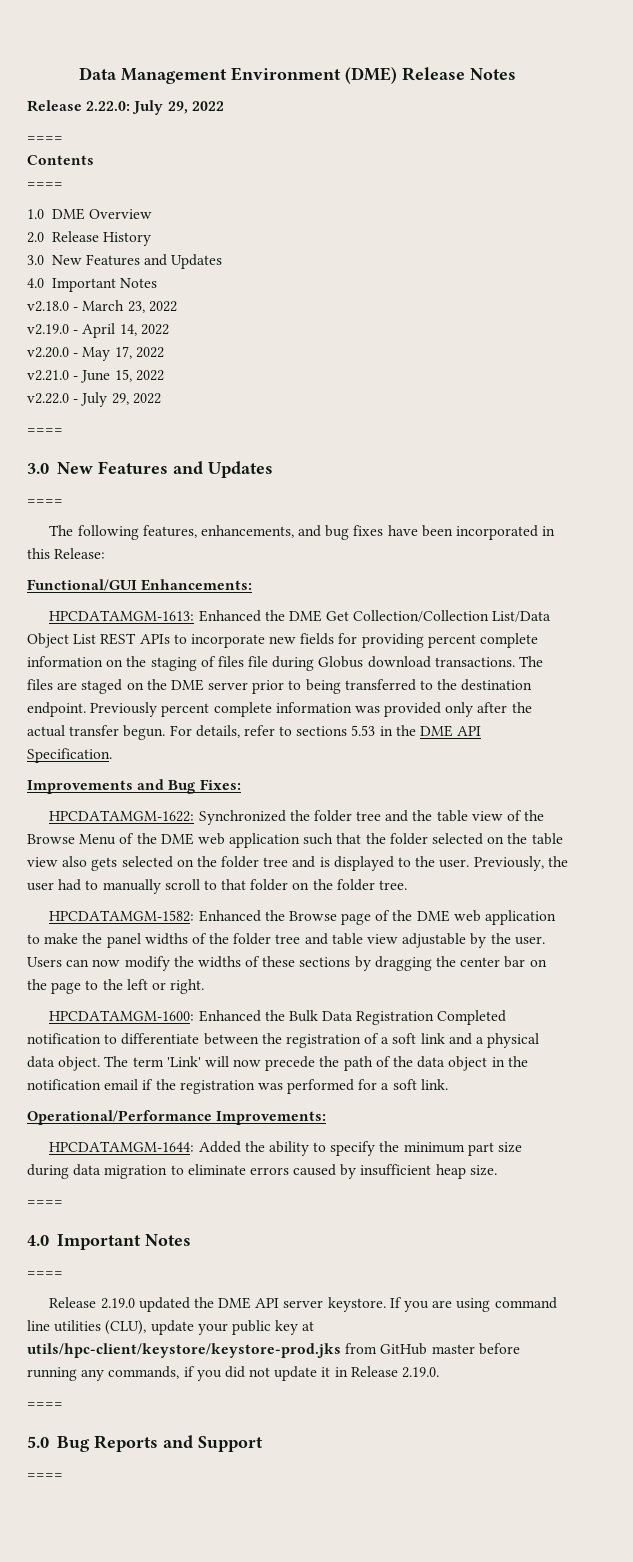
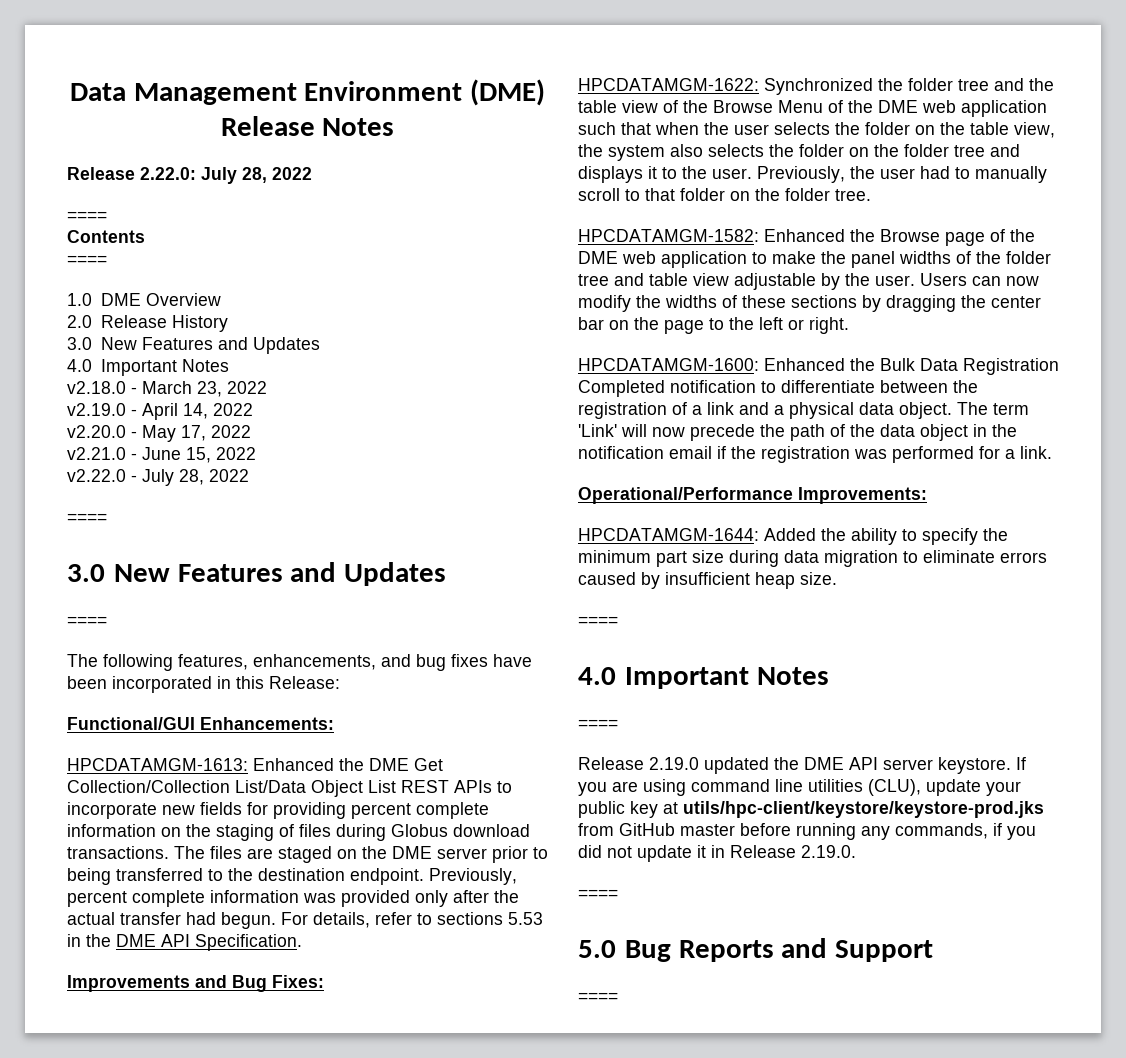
[167,101,188,114] 29, -> [242,167,267,183] 28,
[111,393,129,405] 29, -> [179,469,204,485] 28,
[248,656,269,667] file -> (331, 830) none
[90,702,158,717] Previously -> [429,868,517,885] Previously,
(120, 730) none -> [186,912,216,925] had
[365,833,484,845] the folder selected -> [655,122,910,135] when the user selects the folder
[27,856,173,871] view also gets selected -> [1014,122,1055,138] [578,144,844,161] view, the system also selects the folder
[319,856,394,871] is displayed -> [578,166,657,183] displays it
[392,1033,417,1044] soft -> (702, 410) none
[392,1079,417,1090] soft -> (1015, 454) none

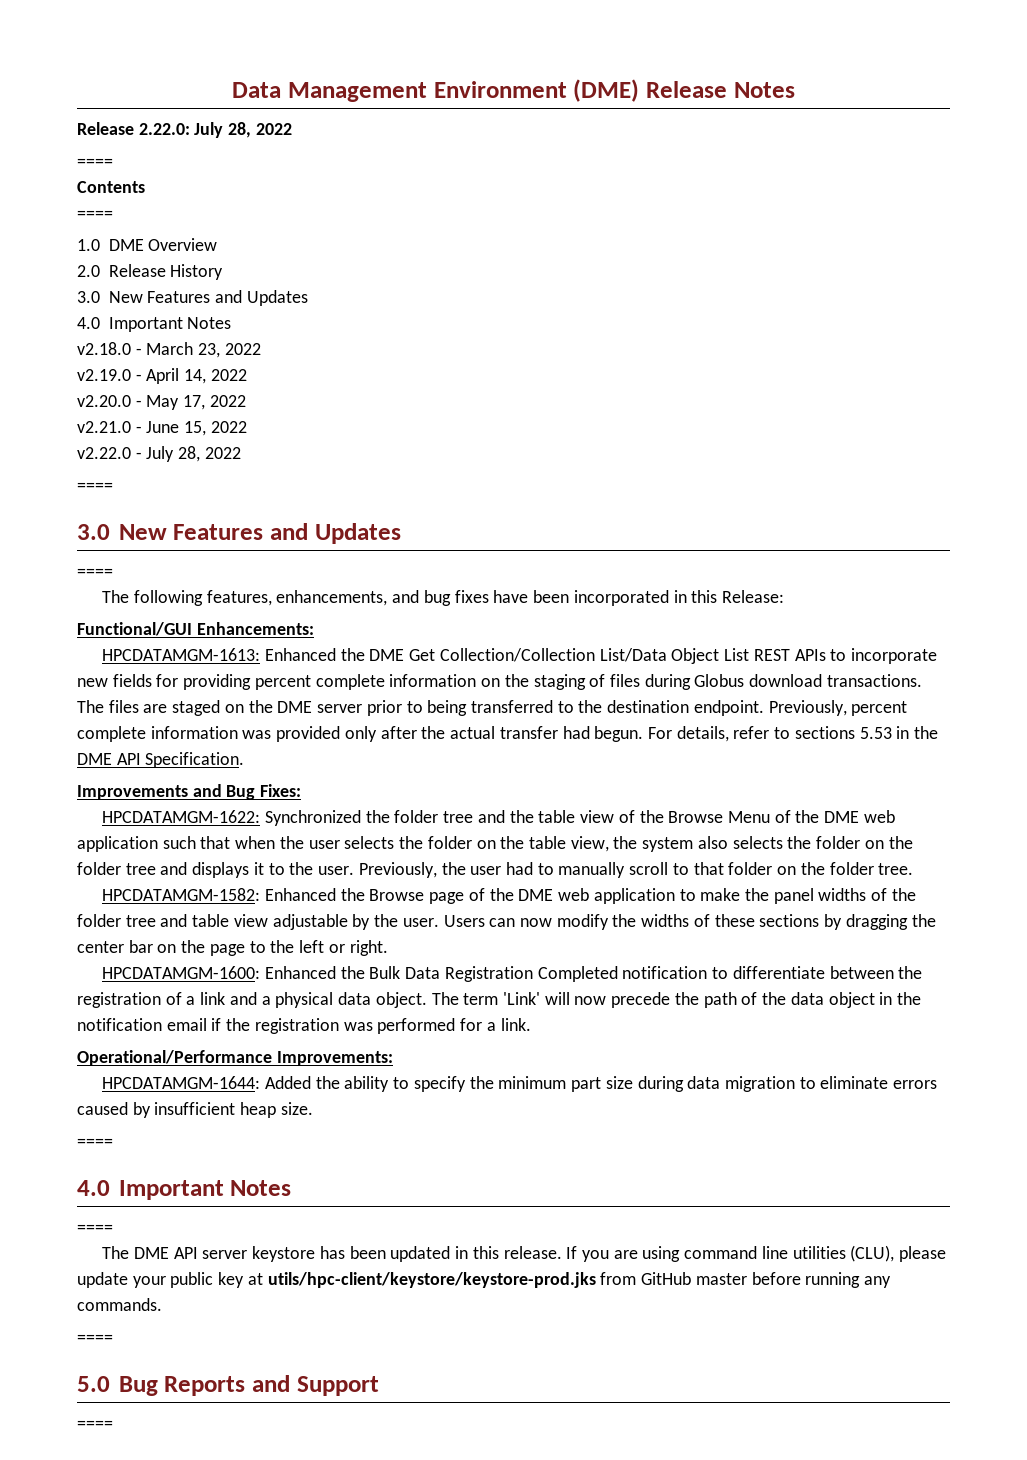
[578,757,1011,774] Release 2.19.0 updated the DME API server keystore. -> [102,1246,562,1262] The DME API server keystore has been updated in this release.
(921, 787) none -> [899,1246,947,1262] please
[895,823,1036,840] [578,845,856,862] commands, if you did not update it in Release 2.19.0. -> [77,1298,162,1311] commands.

